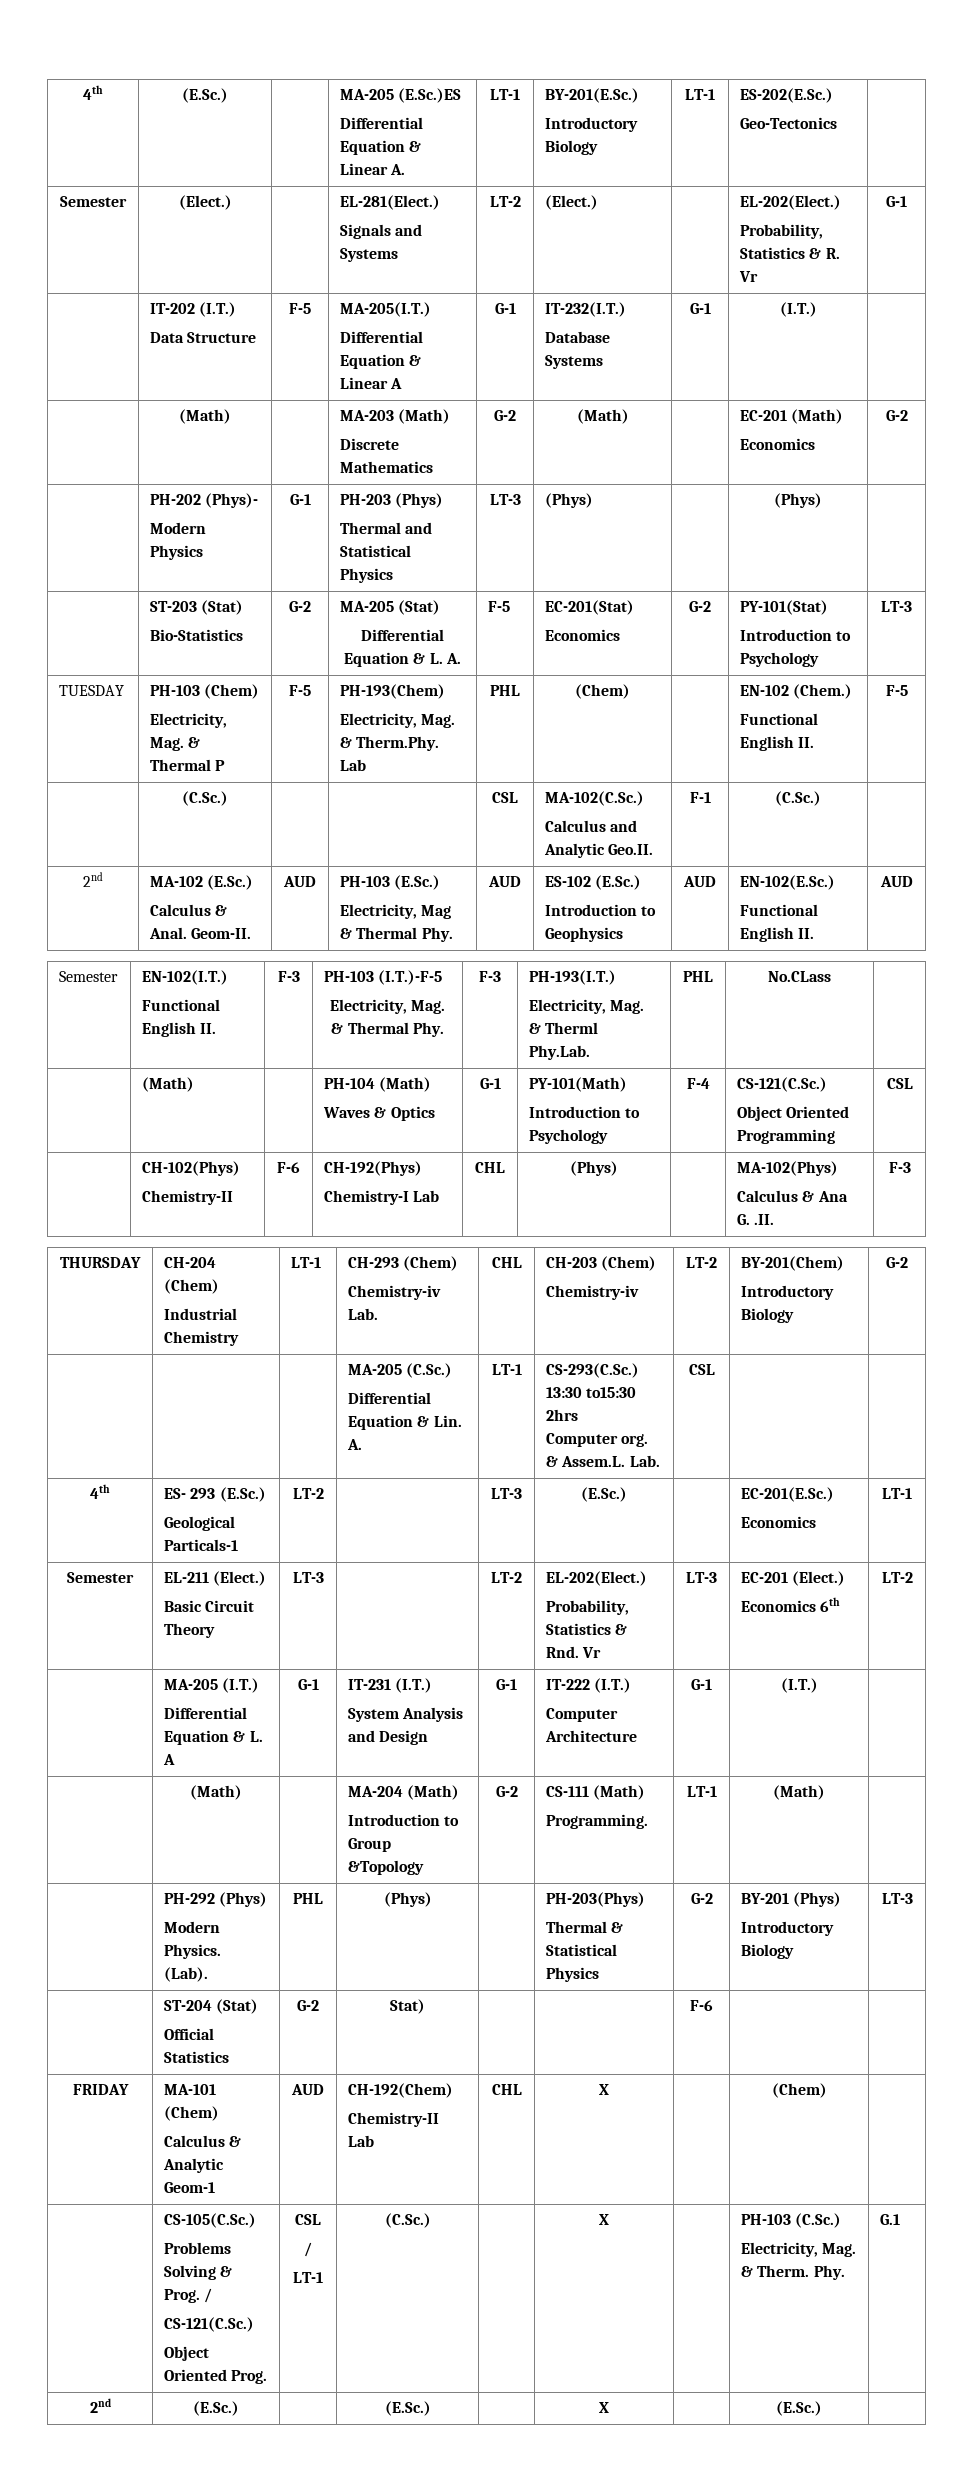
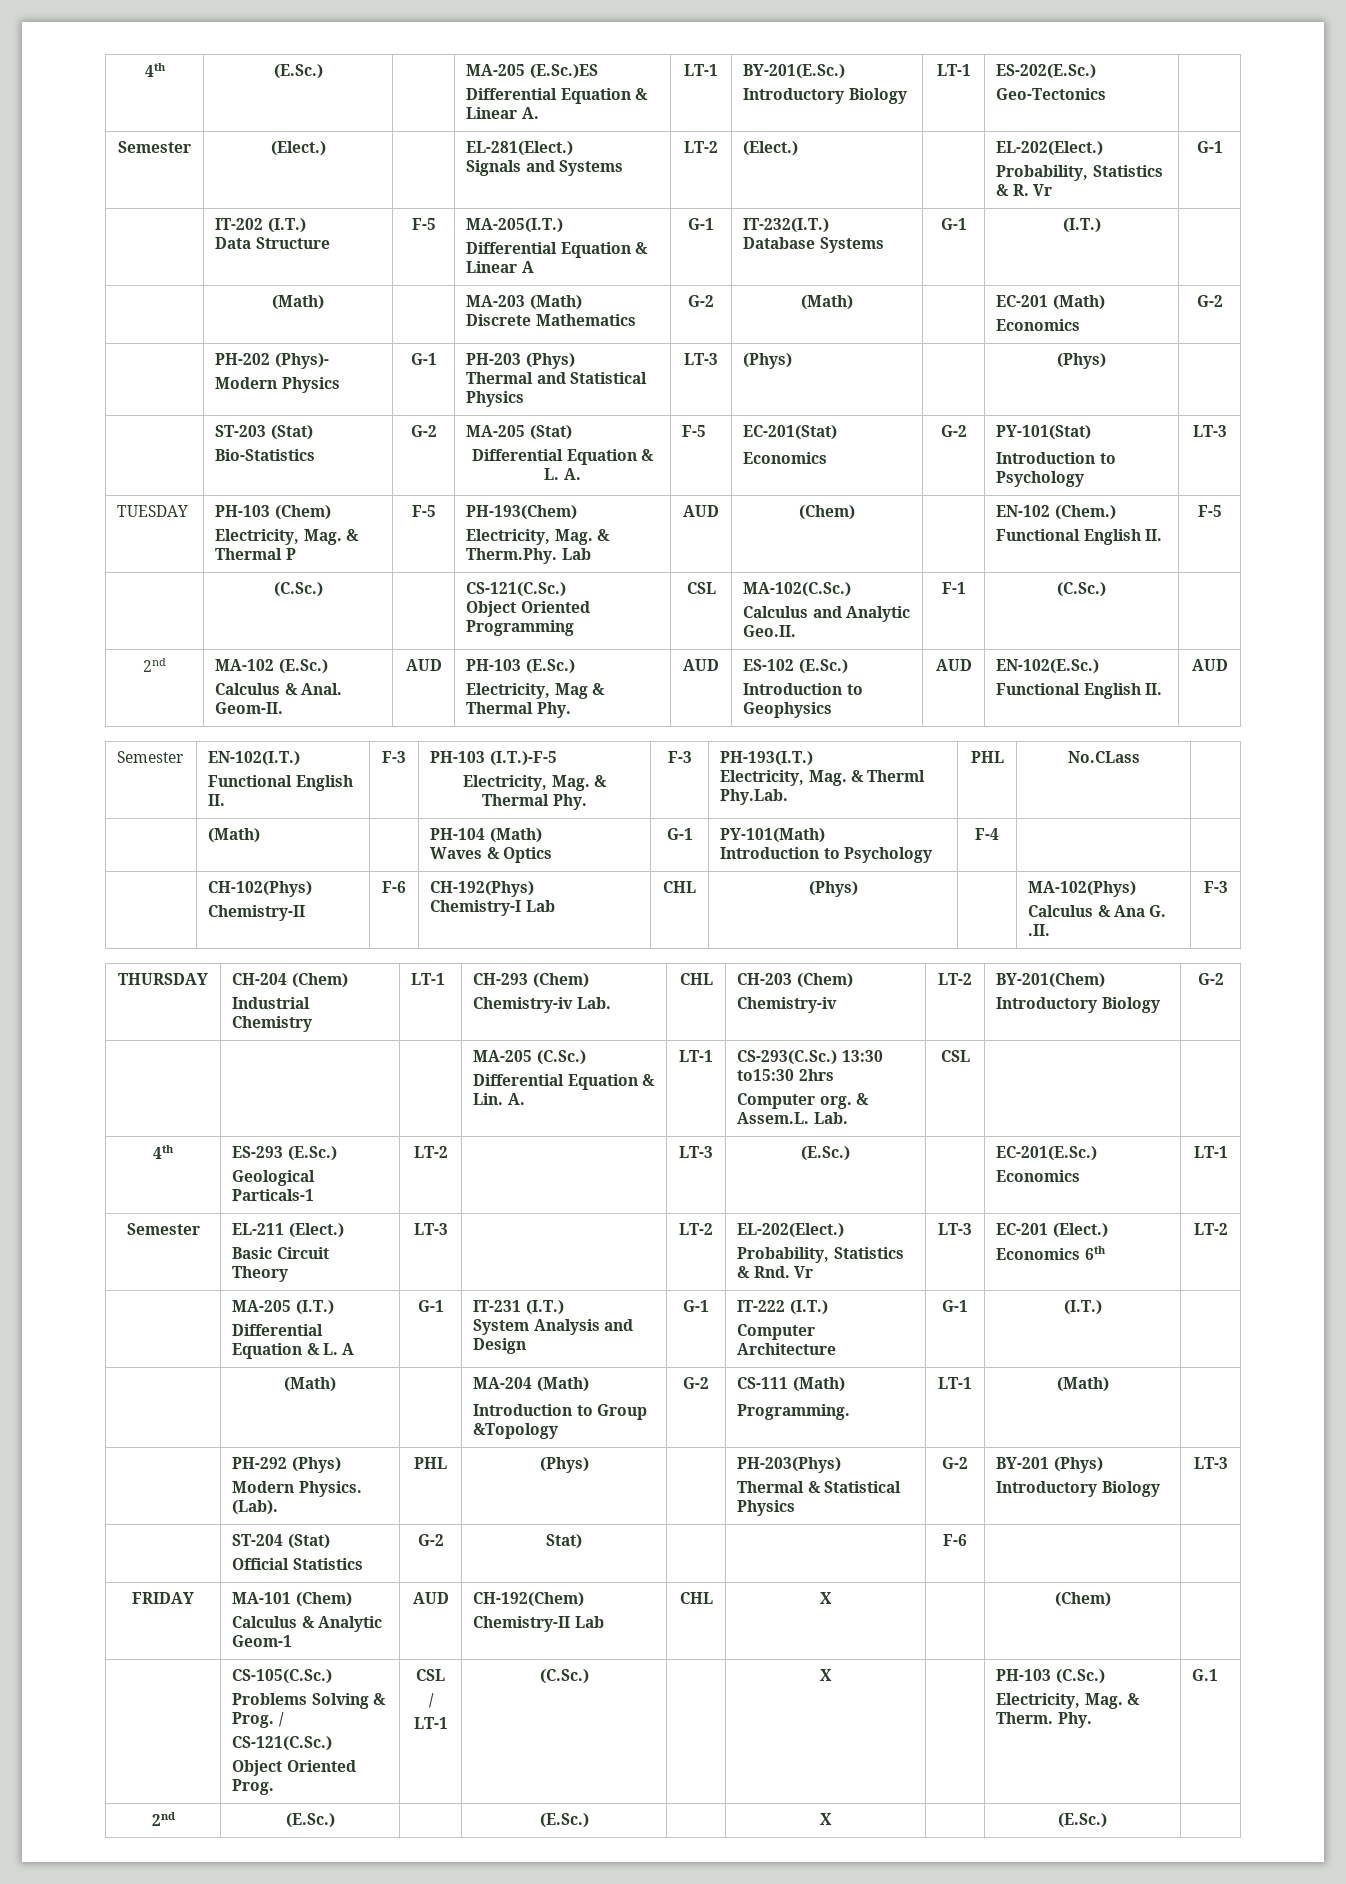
[490,685,520,696] PHL -> [683,505,719,517] AUD
(228, 798) none -> [466,582,567,597] [466,601,590,617] [466,620,575,636] CS-121(C.Sc.) // Object Oriented Programming
[737,1077,828,1092] [737,1106,850,1121] [737,1129,836,1144] [886,1078,913,1089] CS-121(C.Sc.) // Object Oriented Programming | CSL -> (999, 834) |
[164,1488,216,1499] ES- 293 -> [232,1146,284,1158] ES-293

